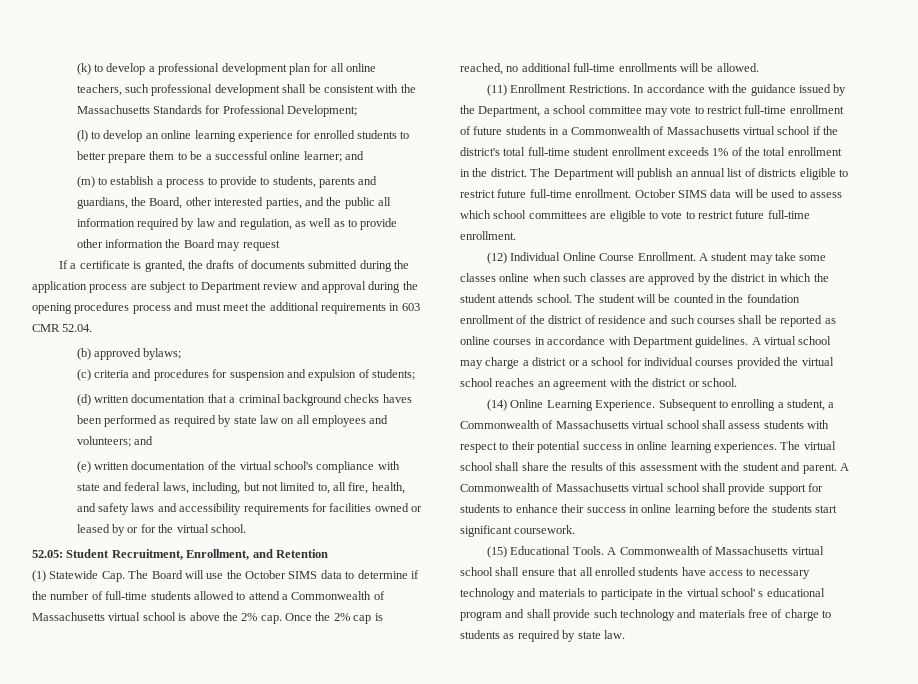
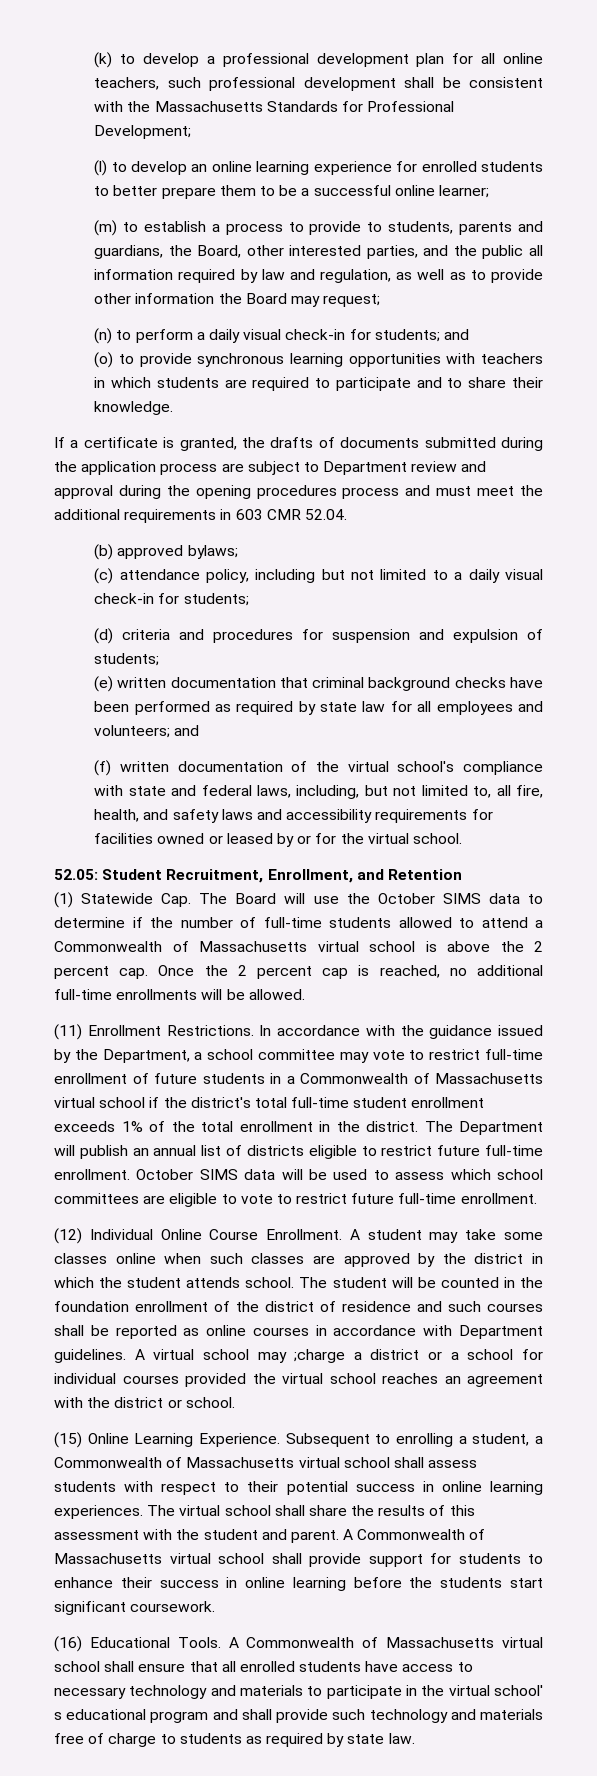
[345,151,365,160] and -> (489, 191) none
[242,240,280,251] request -> [323,294,381,307] [94,328,469,344] [94,352,543,368] [94,377,543,391] [94,401,174,415] request; // (n) to perform a daily visual check-in for students; and // (o) to provide synchronous learning opportunities with teachers in which students are required to participate and to share their knowledge.
(91, 375) none -> [119,569,544,583] [94,593,249,606] [94,628,114,644] attendance policy, including but not limited to a daily visual check-in for students; // (d)
[76,394,91,406] (d) -> [94,676,114,692] (e)
[229,397,236,403] a -> (308, 682) none
[382,394,412,403] haves -> [510,677,543,688] have
[281,418,295,424] on -> [390,701,412,712] for
[76,461,91,473] (e) -> [94,760,112,776] (f)
[241,613,258,621] 2% -> [534,941,543,952] [54,966,109,979] 2 percent
[333,613,350,621] 2% -> [237,965,312,979] 2 percent
[485,357,520,369] charge -> [294,1349,346,1363] ;charge
[487,399,508,411] (14) -> [54,1432,82,1448] (15)
[487,546,508,558] (15) -> [54,1636,82,1652] (16)

